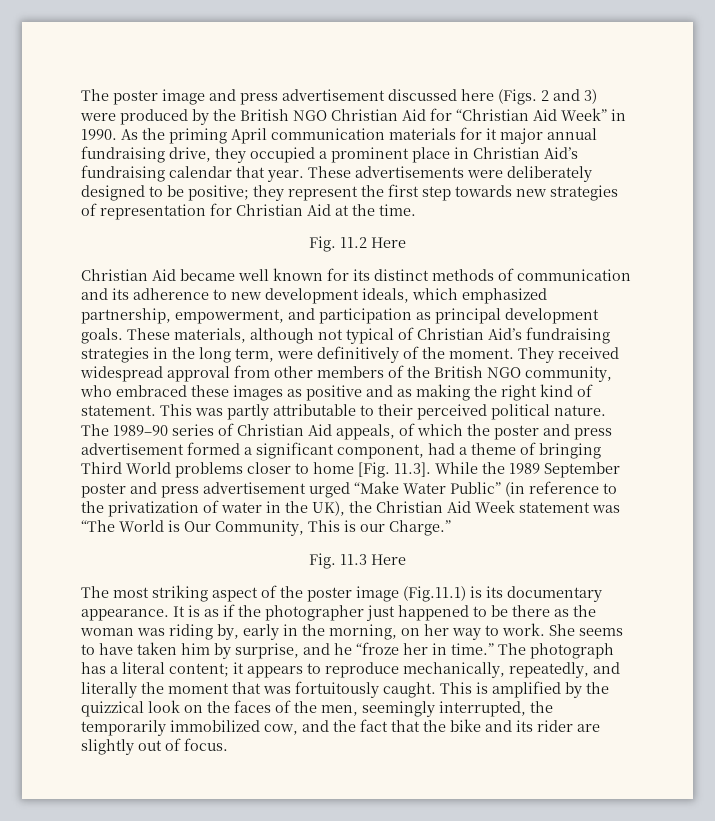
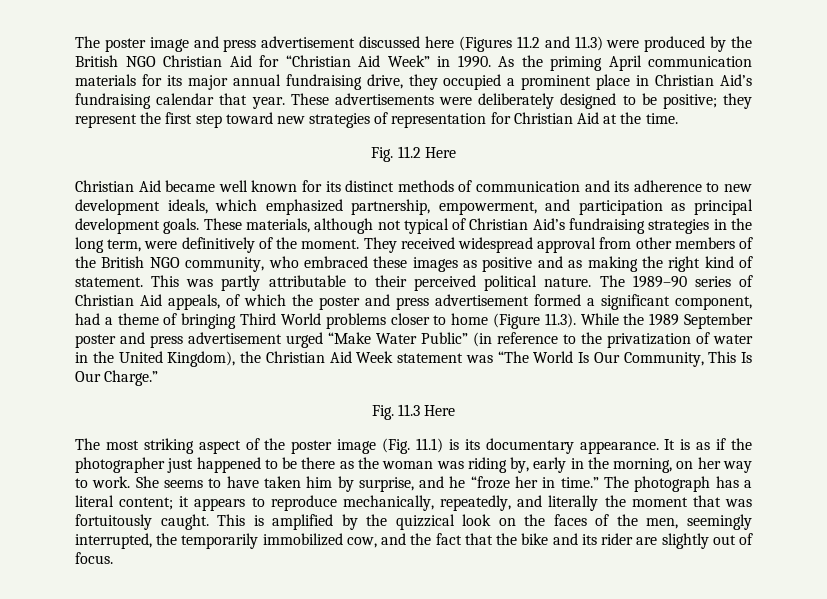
[498,89,597,105] (Figs. 2 and 3) -> [458,36,603,52] (Figures 11.2 and 11.3)
[486,128,497,140] it -> [166,75,182,86] its
[455,185,512,197] towards -> [225,112,273,124] toward
[358,462,431,478] [Fig. 11.3]. -> [492,313,576,329] (Figure 11.3).
[312,501,345,516] UK), -> [118,351,236,367] United Kingdom),
[168,520,180,532] is -> [578,352,589,363] Is
[344,520,385,532] is our -> [741,352,752,363] [75,371,101,382] Is Our
[403,586,466,602] (Fig.11.1) -> [382,438,444,454] (Fig. 11.1)

